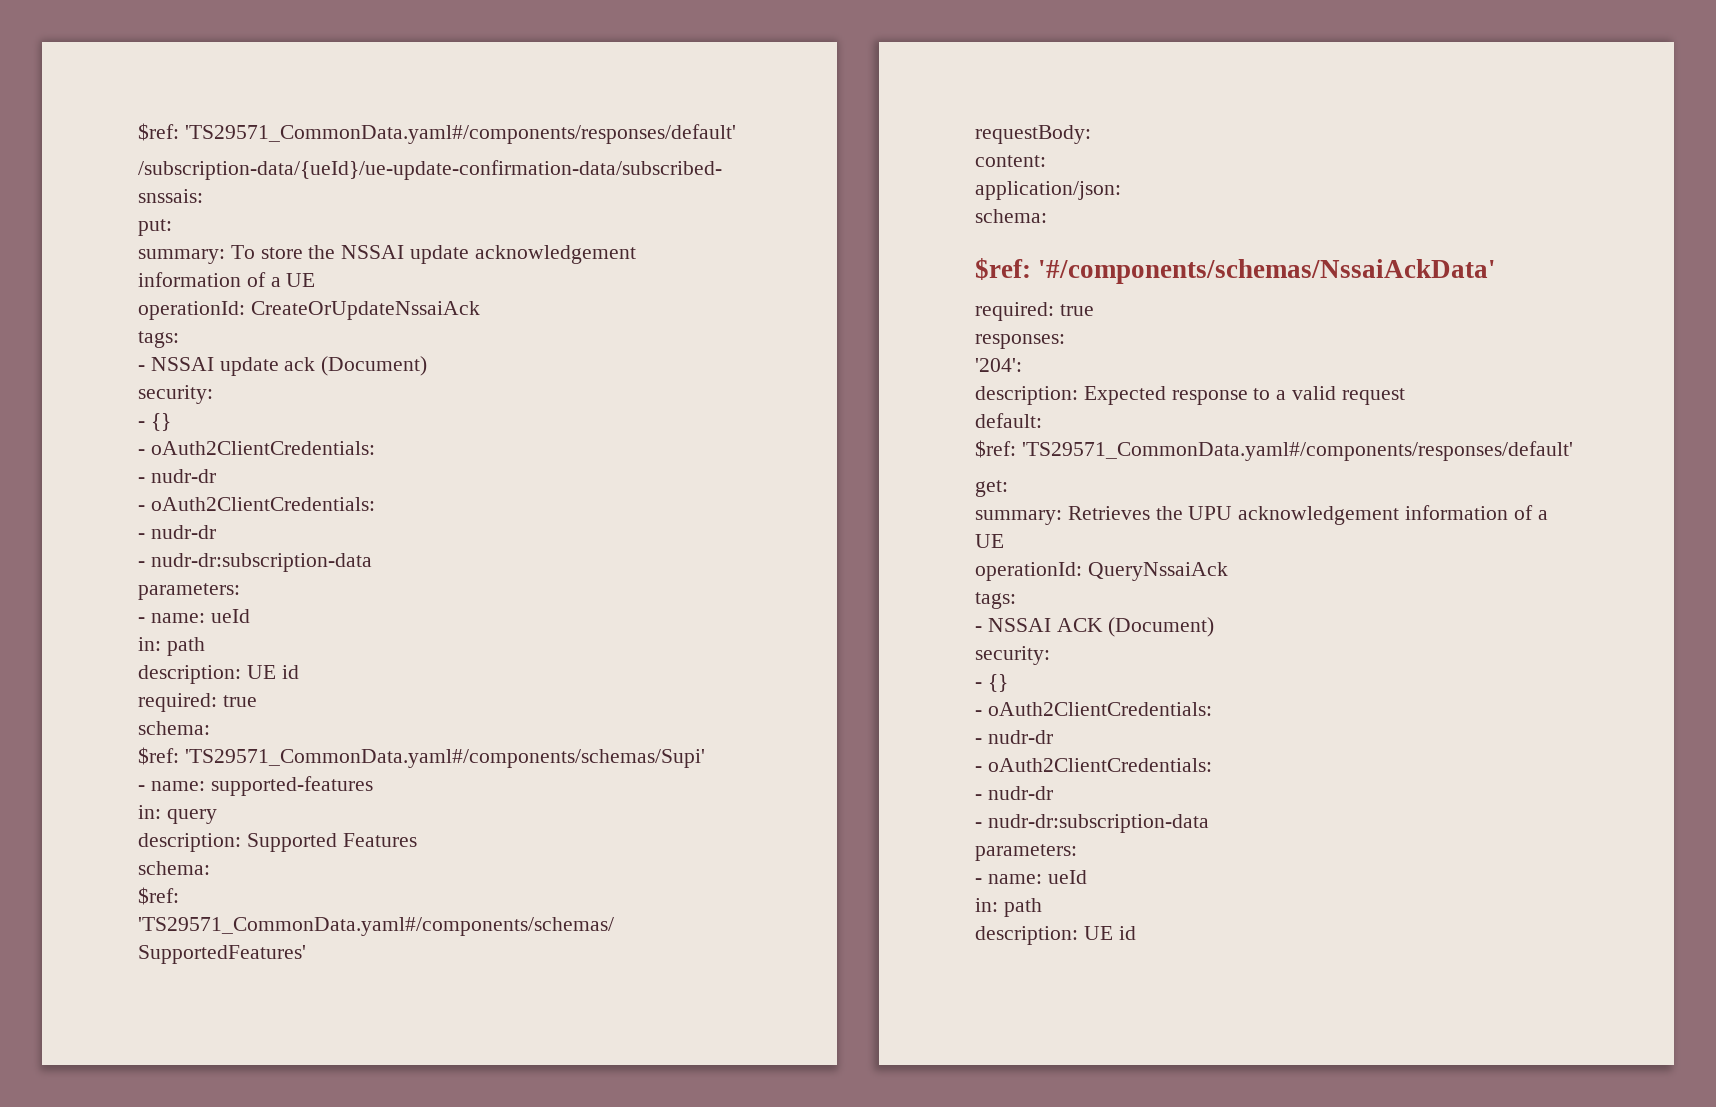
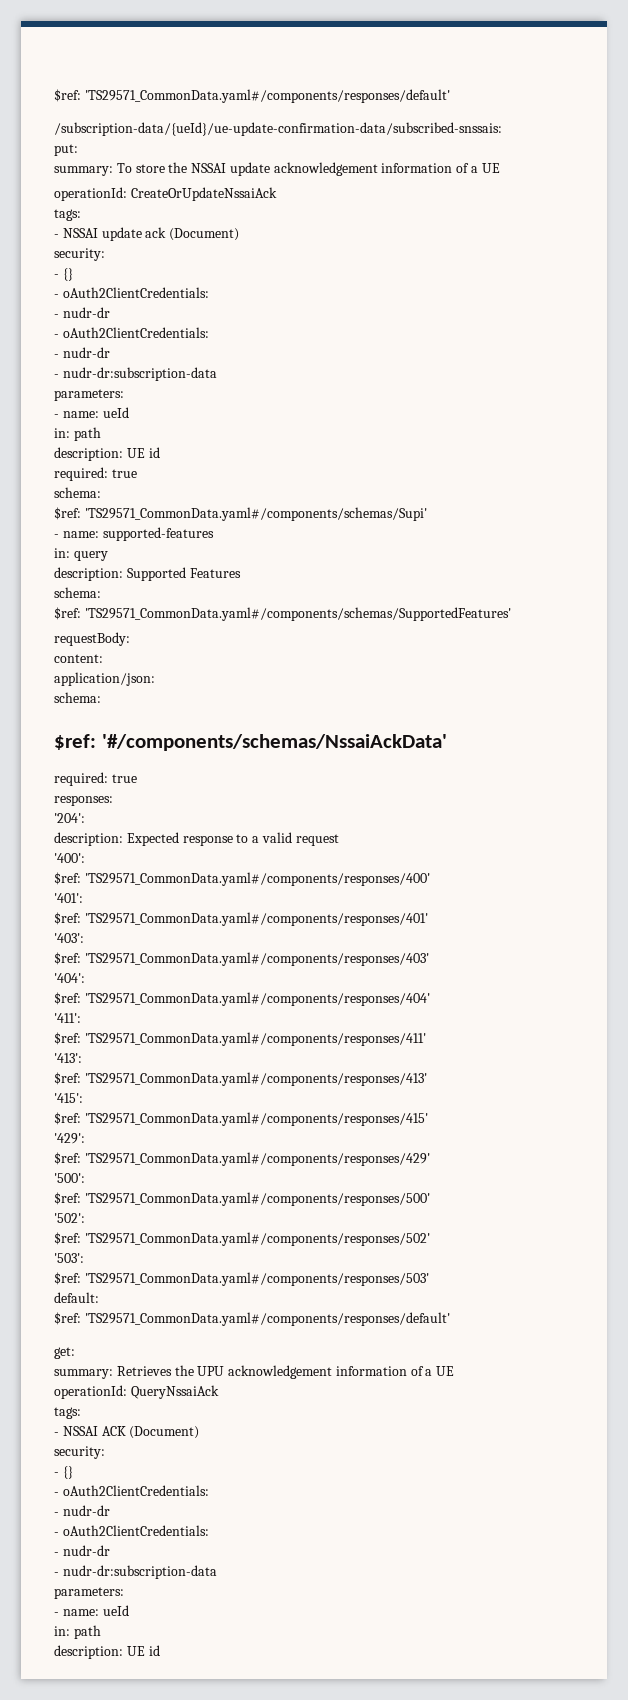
(1405, 396) none -> [54,853,85,863] [54,872,430,886] [54,893,83,903] [54,912,428,926] [54,933,84,943] [54,952,429,966] [54,973,85,983] [54,992,430,1006] [54,1013,81,1023] [54,1032,426,1046] [54,1053,82,1063] [54,1072,427,1086] [54,1093,83,1103] [54,1112,428,1126] [54,1133,85,1144] [54,1152,430,1166] [54,1173,85,1183] [54,1192,430,1206] [54,1213,85,1223] [54,1232,430,1246] [54,1253,84,1263] [54,1272,429,1286] // '400': // $ref: 'TS29571_CommonData.yaml#/components/responses/400' // '401': // $ref: 'TS29571_CommonData.yaml#/components/responses/401' // '403': // $ref: 'TS29571_CommonData.yaml#/components/responses/403' // '404': // $ref: 'TS29571_CommonData.yaml#/components/responses/404' // '411': // $ref: 'TS29571_CommonData.yaml#/components/responses/411' // '413': // $ref: 'TS29571_CommonData.yaml#/components/responses/413' // '415': // $ref: 'TS29571_CommonData.yaml#/components/responses/415' // '429': // $ref: 'TS29571_CommonData.yaml#/components/responses/429' // '500': // $ref: 'TS29571_CommonData.yaml#/components/responses/500' // '502': // $ref: 'TS29571_CommonData.yaml#/components/responses/502' // '503': // $ref: 'TS29571_CommonData.yaml#/components/responses/503'

